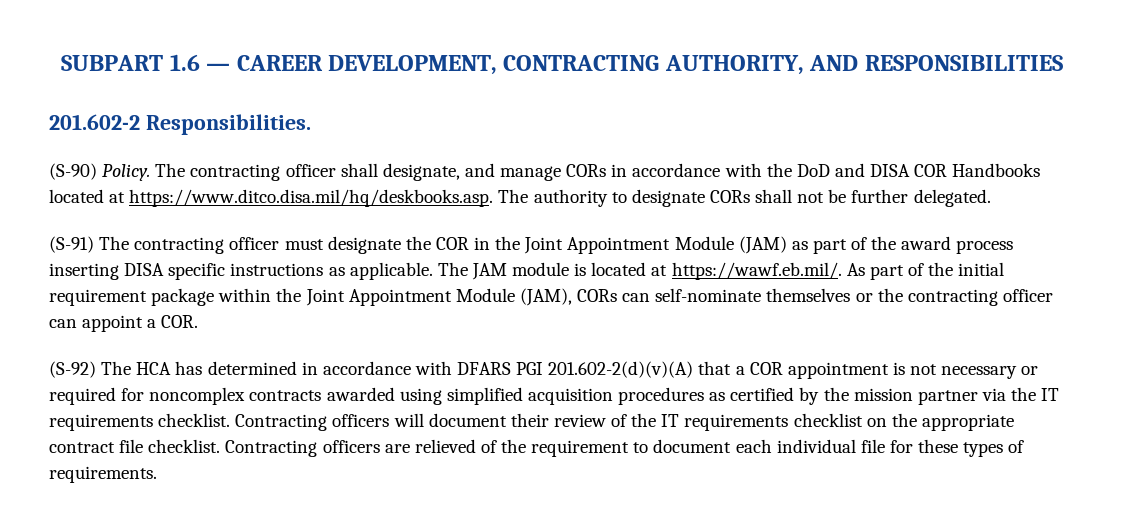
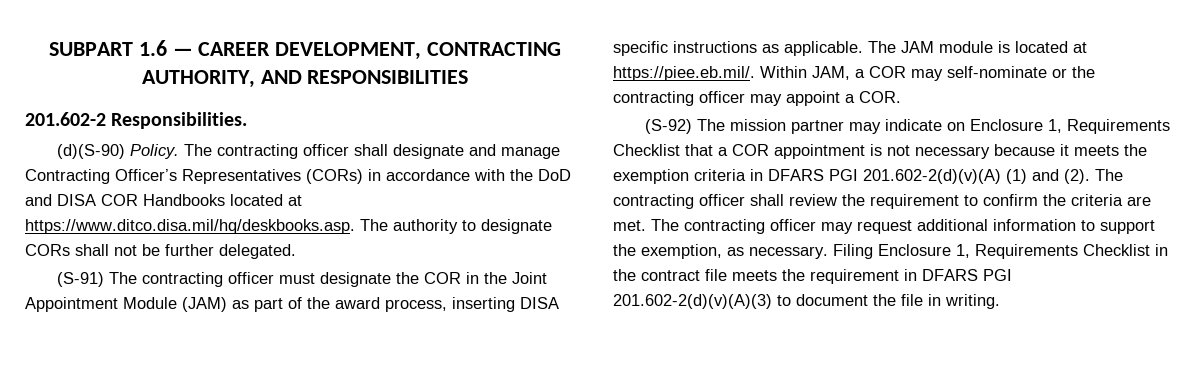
[49,163,97,180] (S-90) -> [57,144,126,159] (d)(S-90)
[382,163,460,181] designate, -> [393,144,465,159] designate
[566,164,607,177] CORs -> [25,169,363,184] Contracting Officer’s Representatives (CORs)
[956,240,1014,254] process -> [385,299,447,312] process,
[671,262,1005,280] [49,288,851,306] https://wawf.eb.mil/. As part of the initial requirement package within the Joint Appointment Module (JAM), CORs can self-nominate themselves -> [613,66,1047,81] https://piee.eb.mil/. Within JAM, a COR may self-nominate
[49,319,77,328] can -> [750,94,782,106] may
[136,361,694,378] HCA has determined in accordance with DFARS PGI 201.602-2(d)(v)(A) -> [730,119,1171,134] [613,144,680,156] mission partner may indicate on Enclosure 1, Requirements Checklist
[1021,366,1039,375] [49,387,1060,405] [49,413,1014,431] [49,439,1025,457] [49,466,157,483] or required for noncomplex contracts awarded using simplified acquisition procedures as certified by the mission partner via the IT requirements checklist. Contracting officers will document their review of the IT requirements checklist on the appropriate contract file checklist. Contracting officers are relieved of the requirement to document each individual file for these types of requirements. -> [994,144,1147,156] [613,169,1123,184] [613,194,1151,209] [613,219,1155,234] [613,244,1168,259] [613,269,1012,284] [613,294,1000,309] because it meets the exemption criteria in DFARS PGI 201.602-2(d)(v)(A) (1) and (2). The contracting officer shall review the requirement to confirm the criteria are met. The contracting officer may request additional information to support the exemption, as necessary. Filing Enclosure 1, Requirements Checklist in the contract file meets the requirement in DFARS PGI 201.602-2(d)(v)(A)(3) to document the file in writing.

